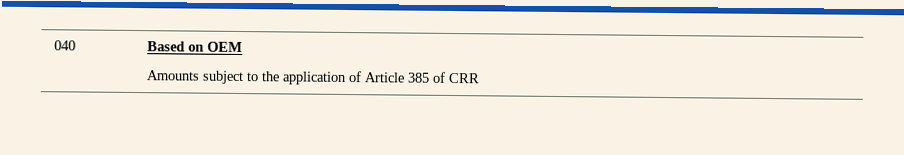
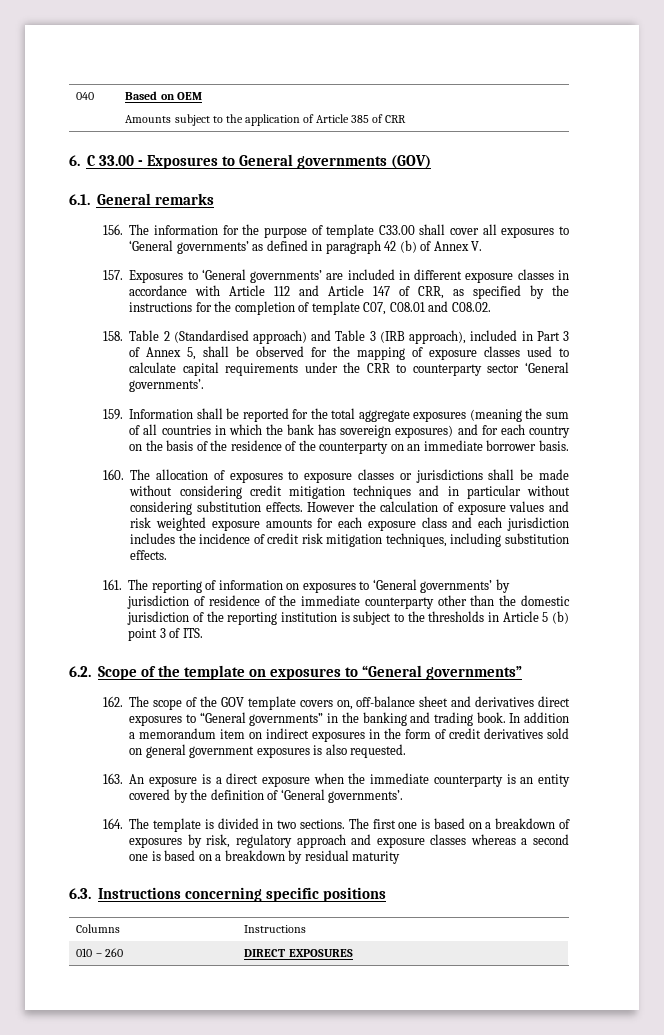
(480, 78) none -> [69,154,431,169] [69,193,214,205] [102,224,570,238] [129,240,483,254] [102,269,569,283] [129,285,569,299] [129,301,491,315] [102,330,569,344] [129,346,569,360] [129,362,569,376] [129,379,205,392] [102,408,570,422] [129,424,571,438] [129,440,569,454] [102,469,569,483] [129,485,570,499] [130,501,569,515] [130,517,569,531] [130,533,569,547] [130,550,168,560] [102,579,510,593] [127,595,570,609] [127,611,569,625] [128,628,203,641] [69,665,522,680] [102,696,571,710] [129,712,570,726] [129,728,569,742] [129,744,407,758] [102,773,570,787] [129,789,404,803] [102,818,571,832] [129,834,569,848] [129,850,401,864] [69,887,386,902] [76,924,121,933] [244,925,307,933] [76,948,123,957] [244,949,353,957] // 6. C 33.00 - Exposures to General governments (GOV) // 6.1. General remarks // 156. The information for the purpose of template C33.00 shall cover all exposures to ‘General governments’ as defined in paragraph 42 (b) of Annex V. // 157. Exposures to ‘General governments’ are included in different exposure classes in accordance with Article 112 and Article 147 of CRR, as specified by the instructions for the completion of template C07, C08.01 and C08.02. // 158. Table 2 (Standardised approach) and Table 3 (IRB approach), included in Part 3 of Annex 5, shall be observed for the mapping of exposure classes used to calculate capital requirements under the CRR to counterparty sector ‘General governments’. // 159. Information shall be reported for the total aggregate exposures (meaning the sum of all countries in which the bank has sovereign exposures) and for each country on the basis of the residence of the counterparty on an immediate borrower basis. // 160. The allocation of exposures to exposure classes or jurisdictions shall be made without considering credit mitigation techniques and in particular without considering substitution effects. However the calculation of exposure values and risk weighted exposure amounts for each exposure class and each jurisdiction includes the incidence of credit risk mitigation techniques, including substitution effects. // 161. The reporting of information on exposures to ‘General governments’ by jurisdiction of residence of the immediate counterparty other than the domestic jurisdiction of the reporting institution is subject to the thresholds in Article 5 (b) point 3 of ITS. // 6.2. Scope of the template on exposures to “General governments” // 162. The scope of the GOV template covers on, off-balance sheet and derivatives direct exposures to “General governments” in the banking and trading book. In addition a memorandum item on indirect exposures in the form of credit derivatives sold on general government exposures is also requested. // 163. An exposure is a direct exposure when the immediate counterparty is an entity covered by the definition of ‘General governments’. // 164. The template is divided in two sections. The first one is based on a breakdown of exposures by risk, regulatory approach and exposure classes whereas a second one is based on a breakdown by residual maturity // 6.3. Instructions concerning specific positions // Columns | Instructions // 010 – 260 | DIRECT EXPOSURES

